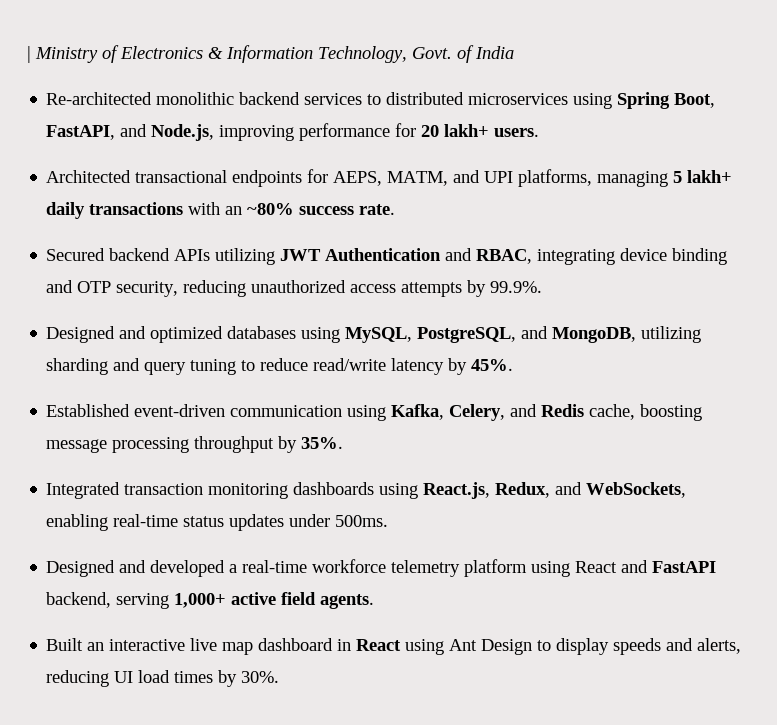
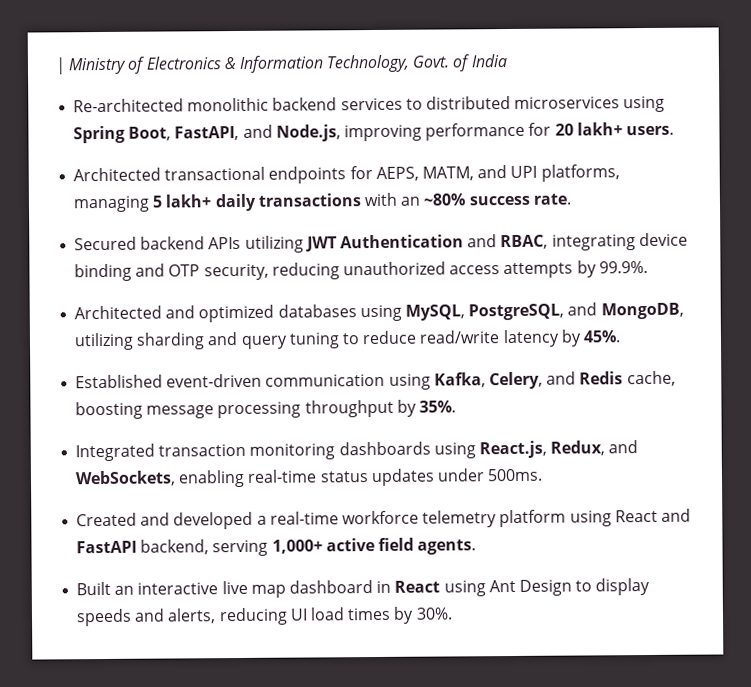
[46,326,116,343] Designed -> [74,305,163,320] Architected
[46,560,116,577] Designed -> [76,512,138,527] Created

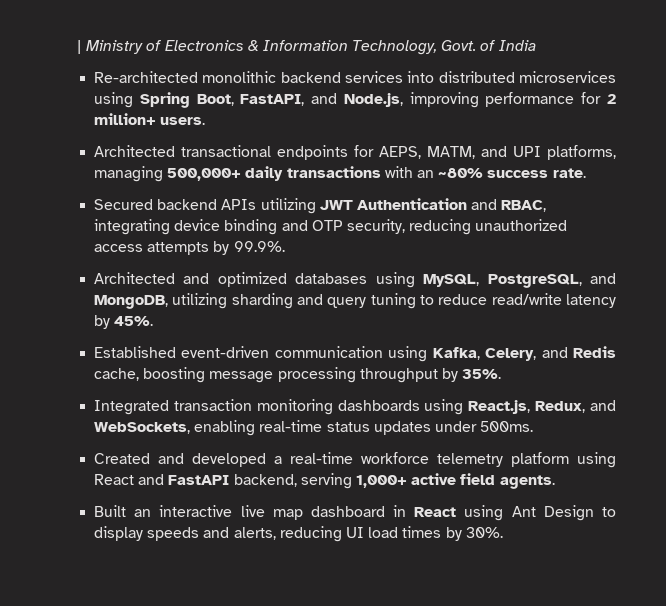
[405,98,423,110] to -> [407,71,435,83] into
[554,122,623,136] 20 lakh+ -> [607,94,617,104] [94,113,157,125] 2 million+
[152,194,212,208] 5 lakh+ -> [167,168,242,181] 500,000+

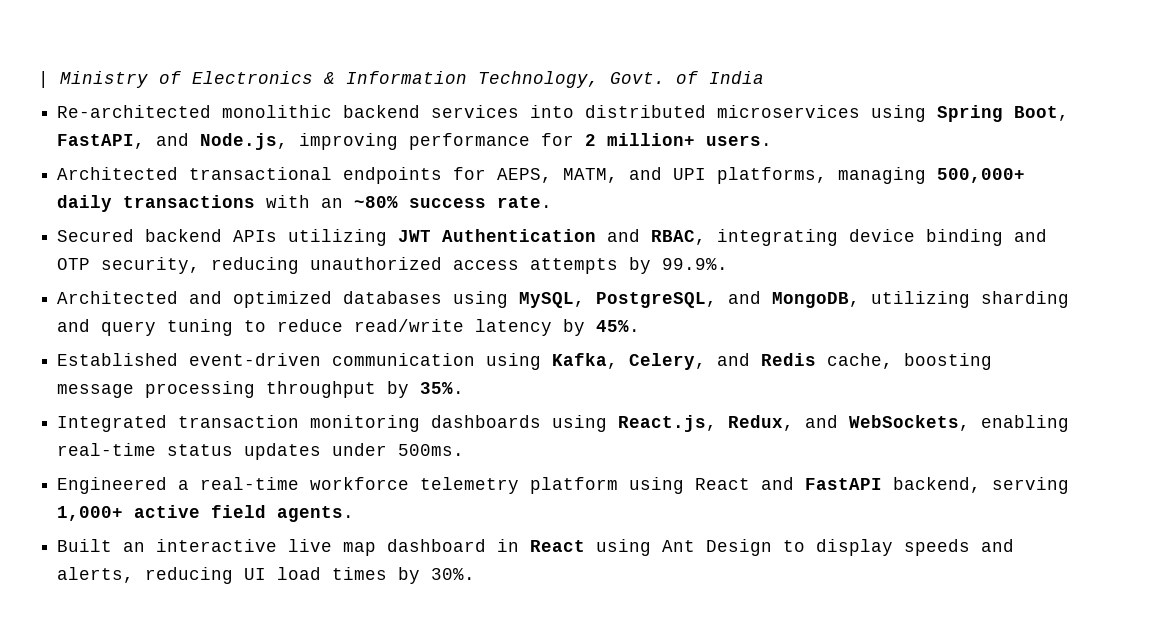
[94,453,267,467] Created and developed -> [57,477,168,494] Engineered

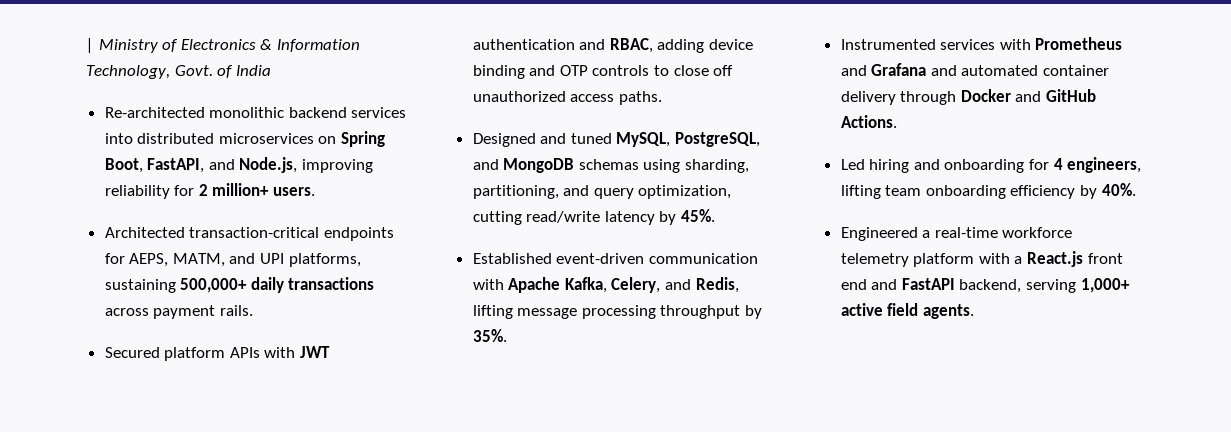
[871,105,927,122] using -> [318,136,337,144] on
[409,133,531,150] performance -> [104,185,170,199] reliability
[189,167,333,180] transactional -> [189,227,320,238] transaction-critical
[838,167,927,184] managing -> [104,279,176,293] sustaining
[266,195,553,208] [57,229,597,246] with an ~80% success rate. // Secured backend APIs utilizing JWT Authentication -> [104,305,253,319] [104,346,331,361] [472,39,575,50] across payment rails. // Secured platform APIs with JWT authentication
[717,229,839,246] integrating -> [657,39,705,53] adding
[101,257,729,274] [57,291,1070,308] [57,319,344,336] security, reducing unauthorized access attempts by 99.9%. // Architected and optimized databases using MySQL, PostgreSQL, and MongoDB, utilizing sharding and query tuning to reduce -> [592,65,734,76] [472,91,662,105] [472,132,761,147] [472,158,750,173] [472,185,732,199] [472,211,522,225] controls to close off unauthorized access paths. // Designed and tuned MySQL, PostgreSQL, and MongoDB schemas using sharding, partitioning, and query optimization, cutting
[486,353,542,370] using -> [472,277,561,293] with Apache
[761,353,993,370] Redis cache, boosting -> [695,277,739,293] [472,305,513,319] Redis, lifting
[57,415,1070,432] [57,443,465,460] Integrated transaction monitoring dashboards using React.js, Redux, and WebSockets, enabling real-time status updates under 500ms. -> [840,37,1123,50] [840,63,1110,76] [840,89,1097,105] [840,115,897,128] [840,157,1142,173] [840,183,1136,199] Instrumented services with Prometheus and Grafana and automated container delivery through Docker and GitHub Actions. // Led hiring and onboarding for 4 engineers, lifting team onboarding efficiency by 40%.
[629,477,751,494] using React -> [978,251,1123,267] [840,279,867,290] with a React.js front end
[57,539,1015,556] [57,567,476,584] // Built an interactive live map dashboard in React using Ant Design to display speeds and alerts, reducing UI load times by 30%. -> (974, 311) none

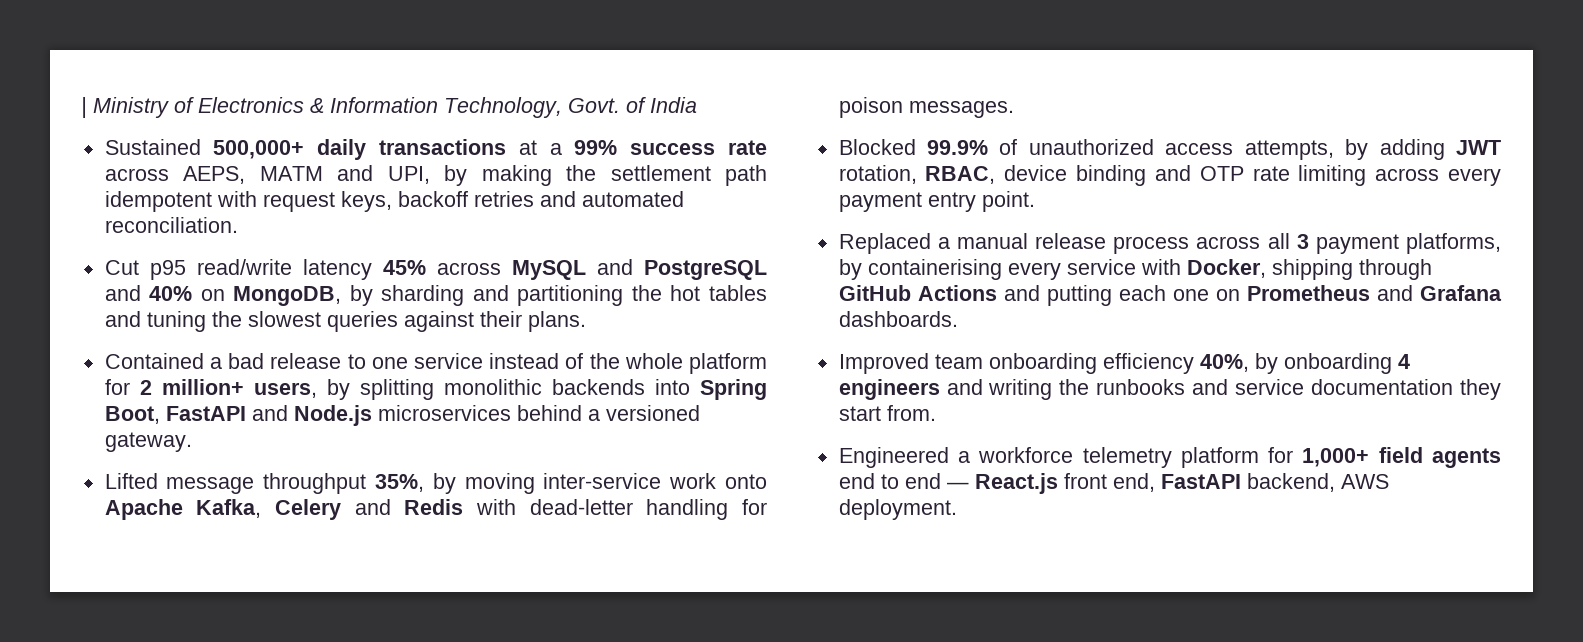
[104,107,407,118] [104,131,386,147] [104,157,374,173] [104,183,316,199] [104,227,394,241] [104,253,361,267] [104,277,375,293] [104,305,253,319] [104,346,331,361] [472,38,754,53] [472,65,734,79] [472,91,662,105] [472,132,761,147] [472,158,750,173] [472,185,732,199] [472,209,716,225] [472,253,758,264] [472,277,739,293] [472,305,763,319] [472,329,507,342] [840,37,1123,50] [840,63,1110,76] [840,89,1097,105] [840,115,897,128] [840,157,1142,173] [840,183,1136,199] Re-architected monolithic backend services into distributed microservices on Spring Boot, FastAPI, and Node.js, improving reliability for 2 million+ users. // Architected transaction-critical endpoints for AEPS, MATM, and UPI platforms, sustaining 500,000+ daily transactions across payment rails. // Secured platform APIs with JWT authentication and RBAC, adding device binding and OTP controls to close off unauthorized access paths. // Designed and tuned MySQL, PostgreSQL, and MongoDB schemas using sharding, partitioning, and query optimization, cutting read/write latency by 45%. // Established event-driven communication with Apache Kafka, Celery, and Redis, lifting message processing throughput by 35%. // Instrumented services with Prometheus and Grafana and automated container delivery through Docker and GitHub Actions. // Led hiring and onboarding for 4 engineers, lifting team onboarding efficiency by 40%. -> [104,139,767,160] [104,165,768,186] [104,191,684,212] [104,217,238,233] [104,259,767,280] [104,285,767,306] [104,311,586,332] [104,353,767,374] [104,379,767,400] [104,405,700,426] [104,432,192,452] [104,473,767,494] [104,499,767,520] [838,97,1014,118] [838,139,1501,160] [838,165,1501,186] [838,191,1035,212] [838,233,1501,254] [838,259,1432,280] [838,285,1502,306] [838,311,958,327] [838,353,1410,374] [838,379,1501,400] [838,405,936,421] Sustained 500,000+ daily transactions at a 99% success rate across AEPS, MATM and UPI, by making the settlement path idempotent with request keys, backoff retries and automated reconciliation. // Cut p95 read/write latency 45% across MySQL and PostgreSQL and 40% on MongoDB, by sharding and partitioning the hot tables and tuning the slowest queries against their plans. // Contained a bad release to one service instead of the whole platform for 2 million+ users, by splitting monolithic backends into Spring Boot, FastAPI and Node.js microservices behind a versioned gateway. // Lifted message throughput 35%, by moving inter-service work onto Apache Kafka, Celery and Redis with dead-letter handling for poison messages. // Blocked 99.9% of unauthorized access attempts, by adding JWT rotation, RBAC, device binding and OTP rate limiting across every payment entry point. // Replaced a manual release process across all 3 payment platforms, by containerising every service with Docker, shipping through GitHub Actions and putting each one on Prometheus and Grafana dashboards. // Improved team onboarding efficiency 40%, by onboarding 4 engineers and writing the runbooks and service documentation they start from.
[934,227,998,238] real-time -> (970, 457) none
[978,251,1123,267] [840,278,1130,293] [840,303,974,319] with a React.js front end and FastAPI backend, serving 1,000+ active field agents. -> [1268,447,1501,468] [838,473,1389,494] [838,499,957,520] for 1,000+ field agents end to end — React.js front end, FastAPI backend, AWS deployment.

